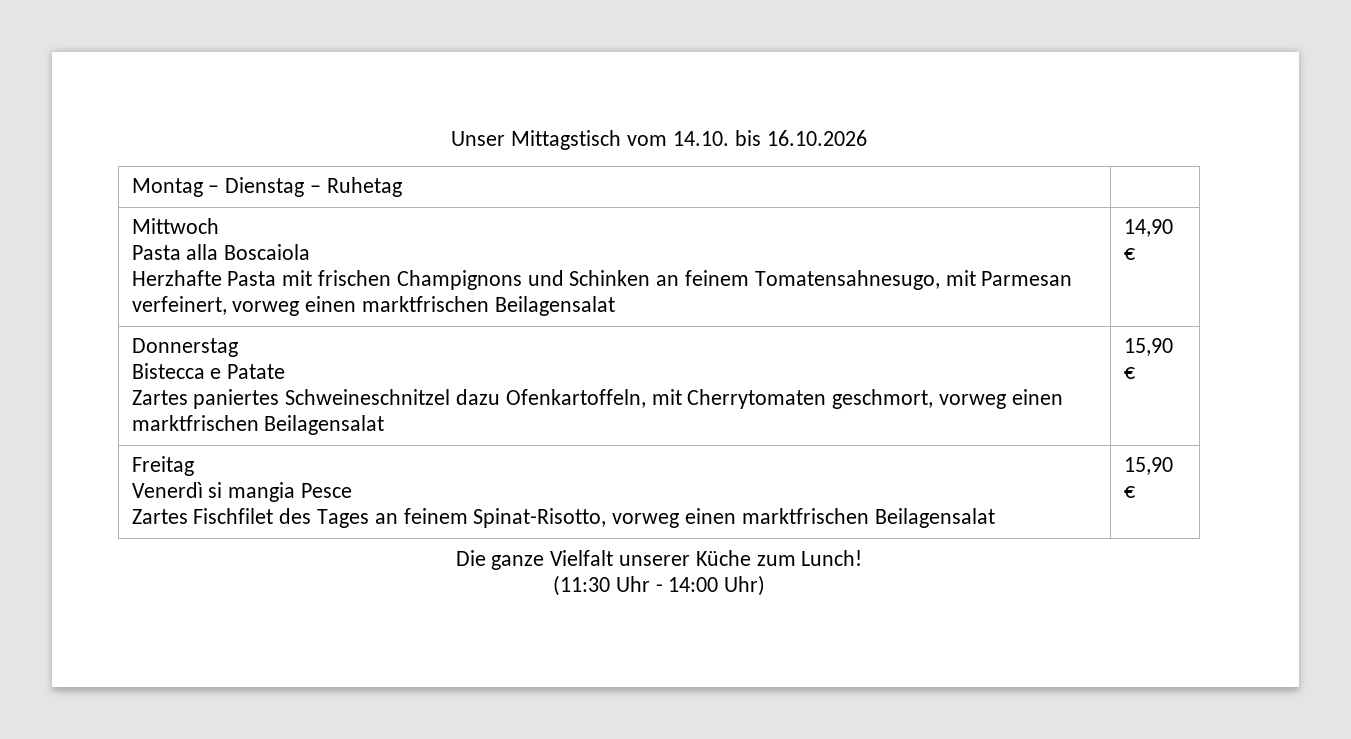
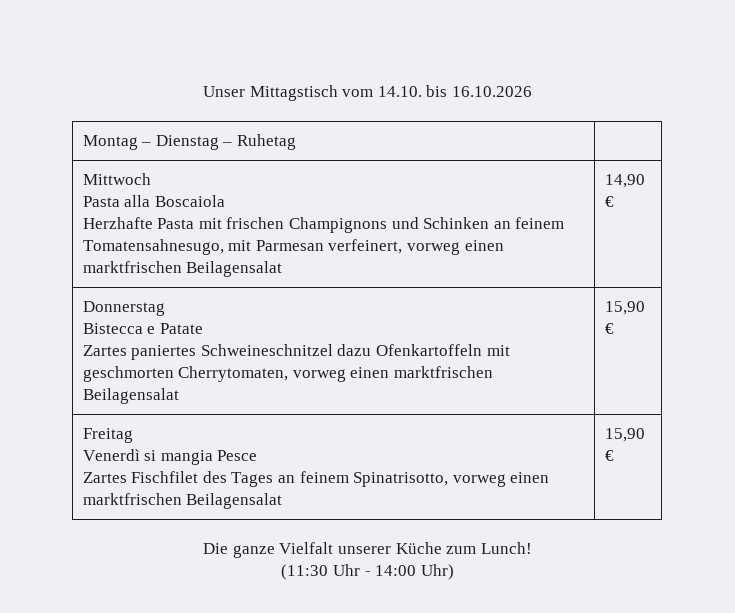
[505,389,934,409] Ofenkartoffeln, mit Cherrytomaten geschmort, -> [375,344,510,356] [82,366,289,382] Ofenkartoffeln mit geschmorten Cherrytomaten,
[473,508,607,528] Spinat-Risotto, -> [353,472,449,487] Spinatrisotto,

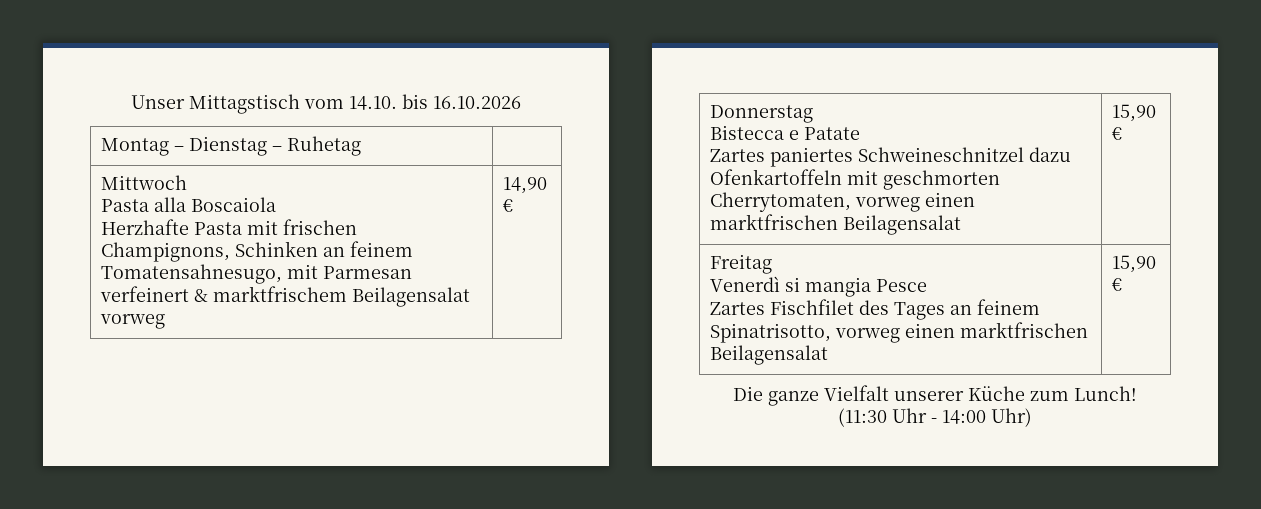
[288,217,419,233] Champignons und -> [100,242,230,262] Champignons,
[328,239,504,255] [82,261,283,277] verfeinert, vorweg einen marktfrischen Beilagensalat -> [99,286,470,307] [99,314,165,329] verfeinert & marktfrischem Beilagensalat vorweg

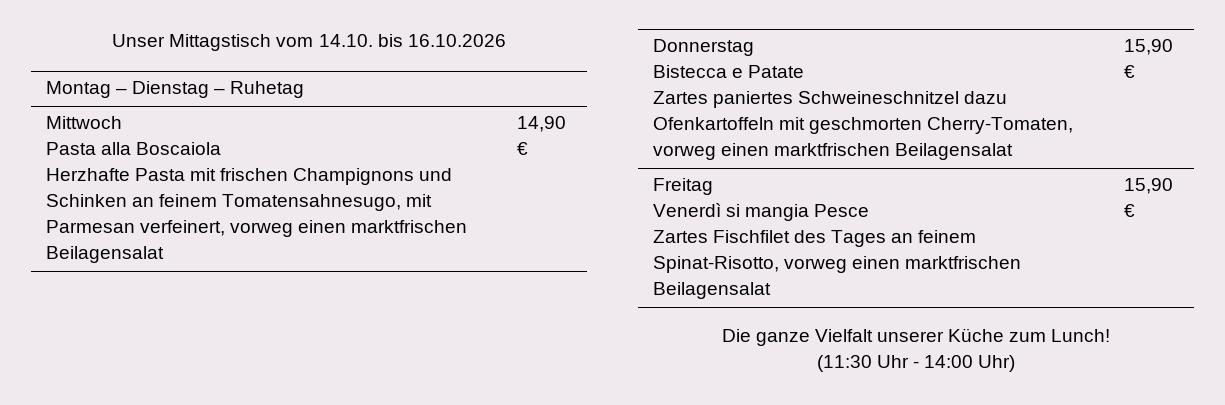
[100,242,230,262] Champignons, -> [293,168,453,185] Champignons und
[99,286,470,307] [99,314,165,329] verfeinert & marktfrischem Beilagensalat vorweg -> [139,220,468,237] [45,246,164,263] verfeinert, vorweg einen marktfrischen Beilagensalat
[709,192,851,212] Cherrytomaten, -> [927,117,1074,134] Cherry-Tomaten,
[709,323,831,343] Spinatrisotto, -> [652,256,779,273] Spinat-Risotto,

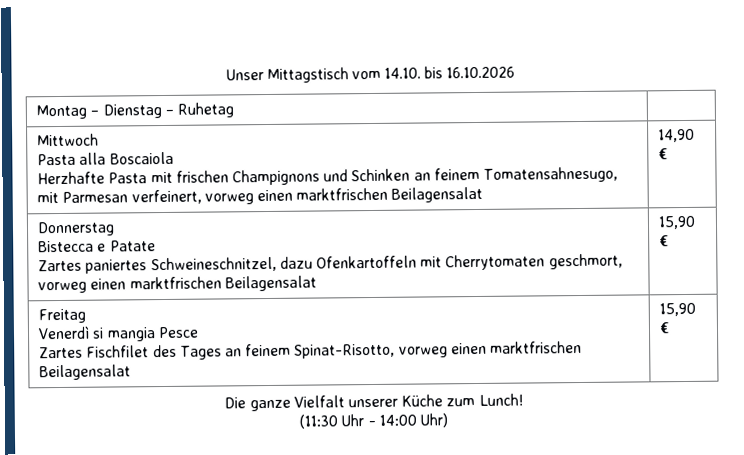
[797,91,959,104] Schweineschnitzel -> [150,256,277,273] Schweineschnitzel,
[808,117,1074,134] geschmorten Cherry-Tomaten, -> [445,253,623,271] Cherrytomaten geschmort,

